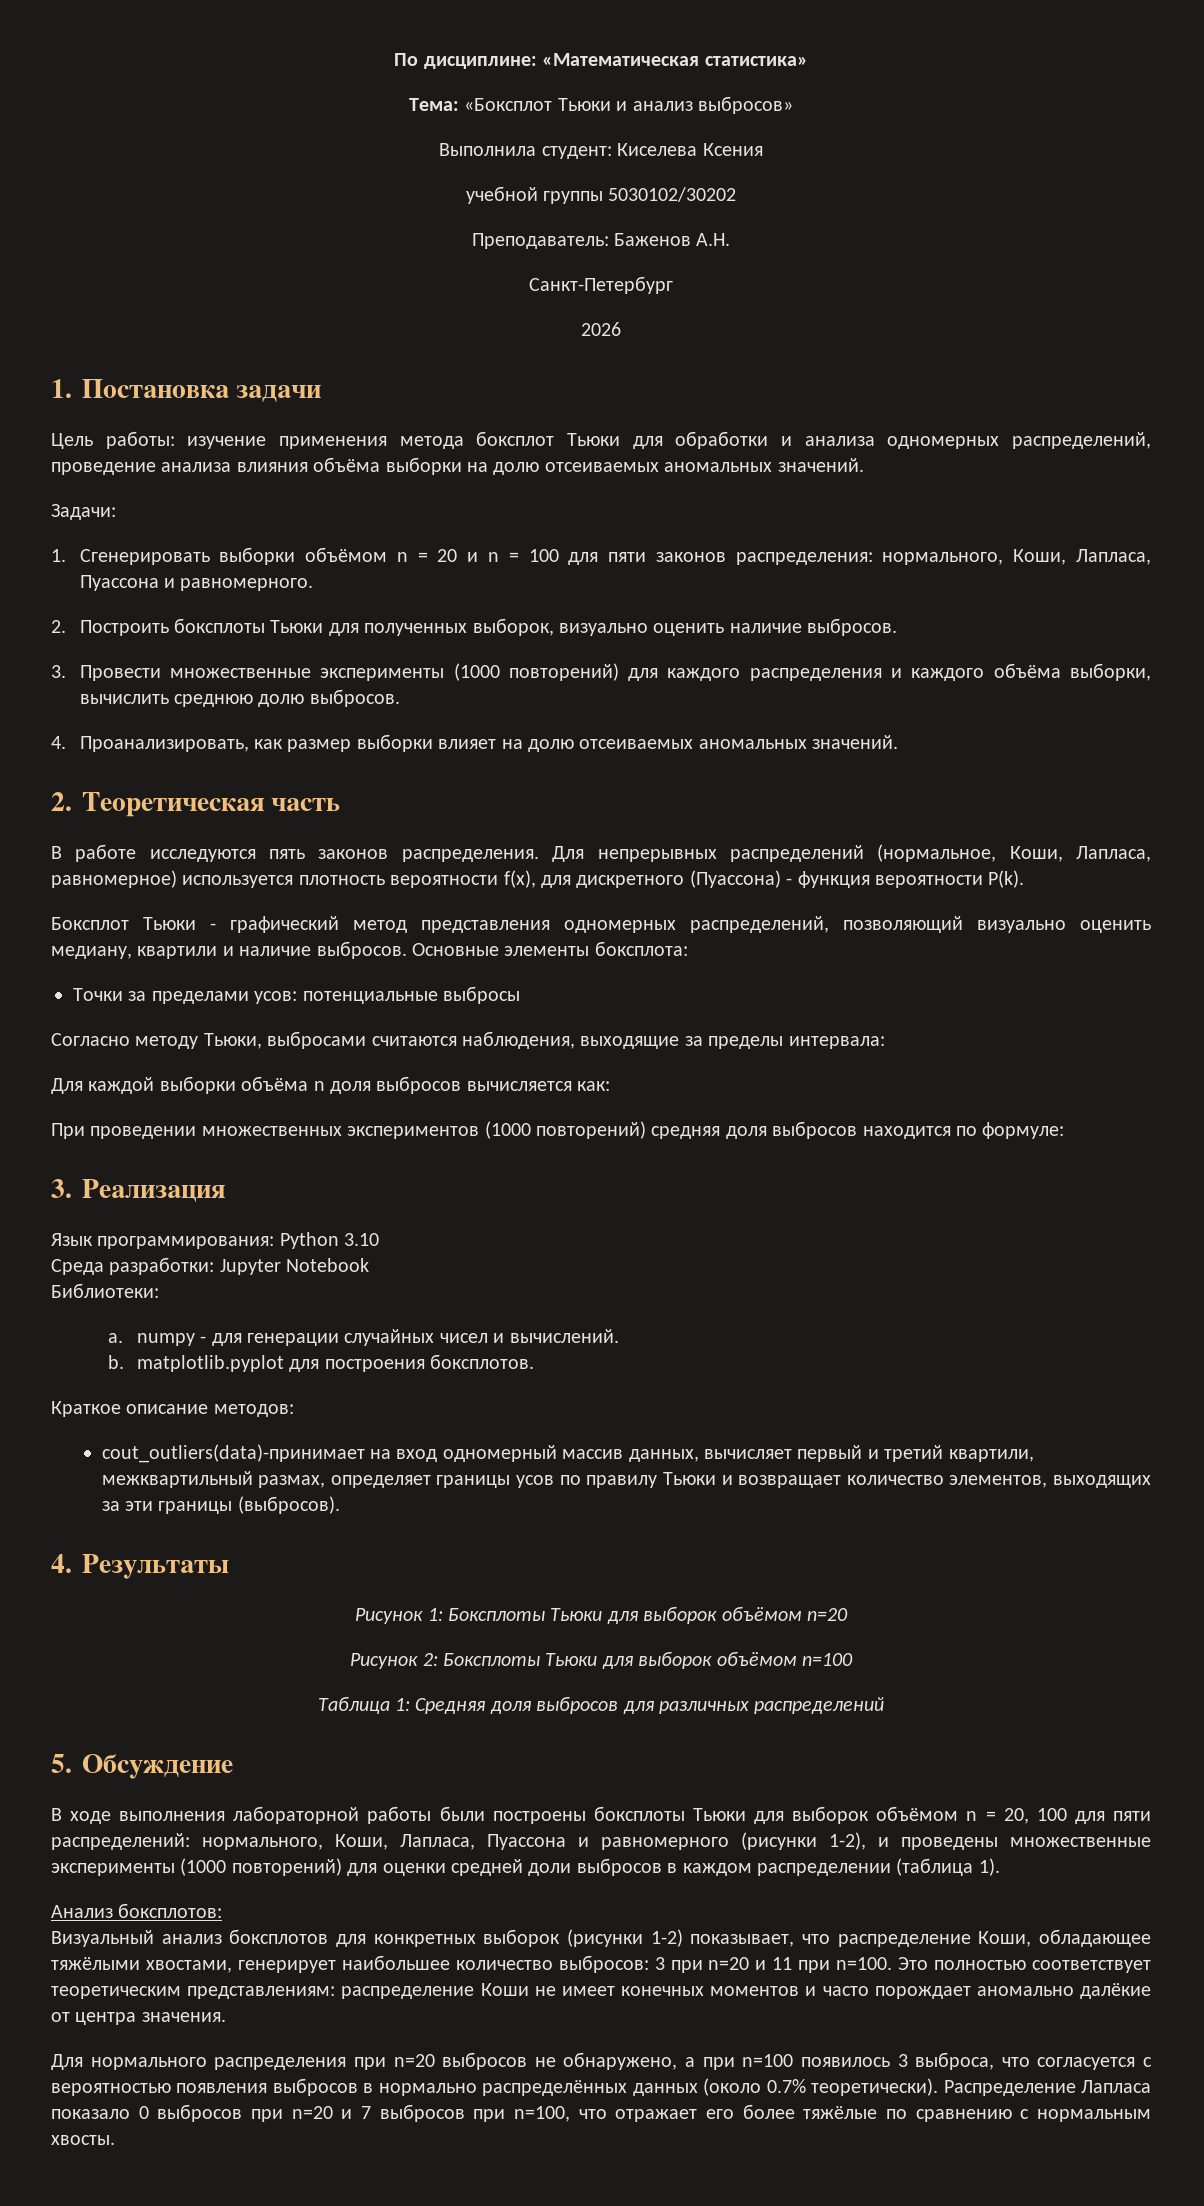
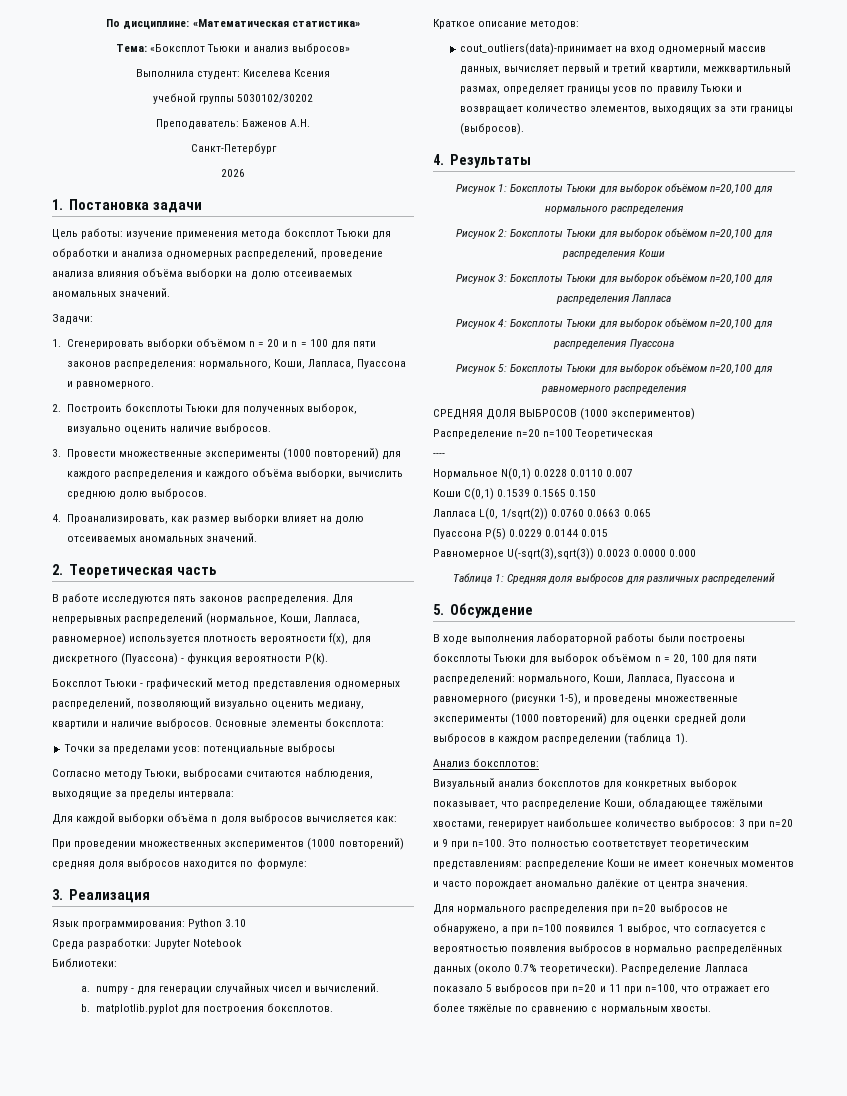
[806,1608,848,1621] n=20 -> [709,184,773,195] [544,206,685,215] n=20,100 для нормального распределения
[801,1653,853,1666] n=100 -> [709,229,773,240] [562,249,665,260] [456,273,773,285] [555,294,672,305] [456,318,773,330] [553,339,674,350] [456,363,773,375] [540,386,688,395] [433,408,696,420] [433,429,654,440] [433,453,445,457] [433,468,634,480] [433,488,597,500] [433,508,651,520] [433,528,609,540] [433,548,697,560] n=20,100 для распределения Коши // Рисунок 3: Боксплоты Тьюки для выборок объёмом n=20,100 для распределения Лапласа // Рисунок 4: Боксплоты Тьюки для выборок объёмом n=20,100 для распределения Пуассона // Рисунок 5: Боксплоты Тьюки для выборок объёмом n=20,100 для равномерного распределения // СРЕДНЯЯ ДОЛЯ ВЫБРОСОВ (1000 экспериментов) // Распределение n=20 n=100 Теоретическая // ---- // Нормальное N(0,1) 0.0228 0.0110 0.007 // Коши C(0,1) 0.1539 0.1565 0.150 // Лапласа L(0, 1/sqrt(2)) 0.0760 0.0663 0.065 // Пуассона P(5) 0.0229 0.0144 0.015 // Равномерное U(-sqrt(3),sqrt(3)) 0.0023 0.0000 0.000
[829,1832,866,1850] 1-2), -> [559,693,582,705] 1-5),
[567,1929,683,1947] (рисунки 1-2) -> (737, 783) none
[772,1957,793,1970] 11 -> [442,839,449,847] 9
[800,2052,995,2070] появилось 3 выброса, -> [565,923,670,934] появился 1 выброс,
[138,2106,149,2119] 0 -> [486,984,493,992] 5
[361,2104,465,2122] 7 выбросов -> [608,984,621,992] 11

